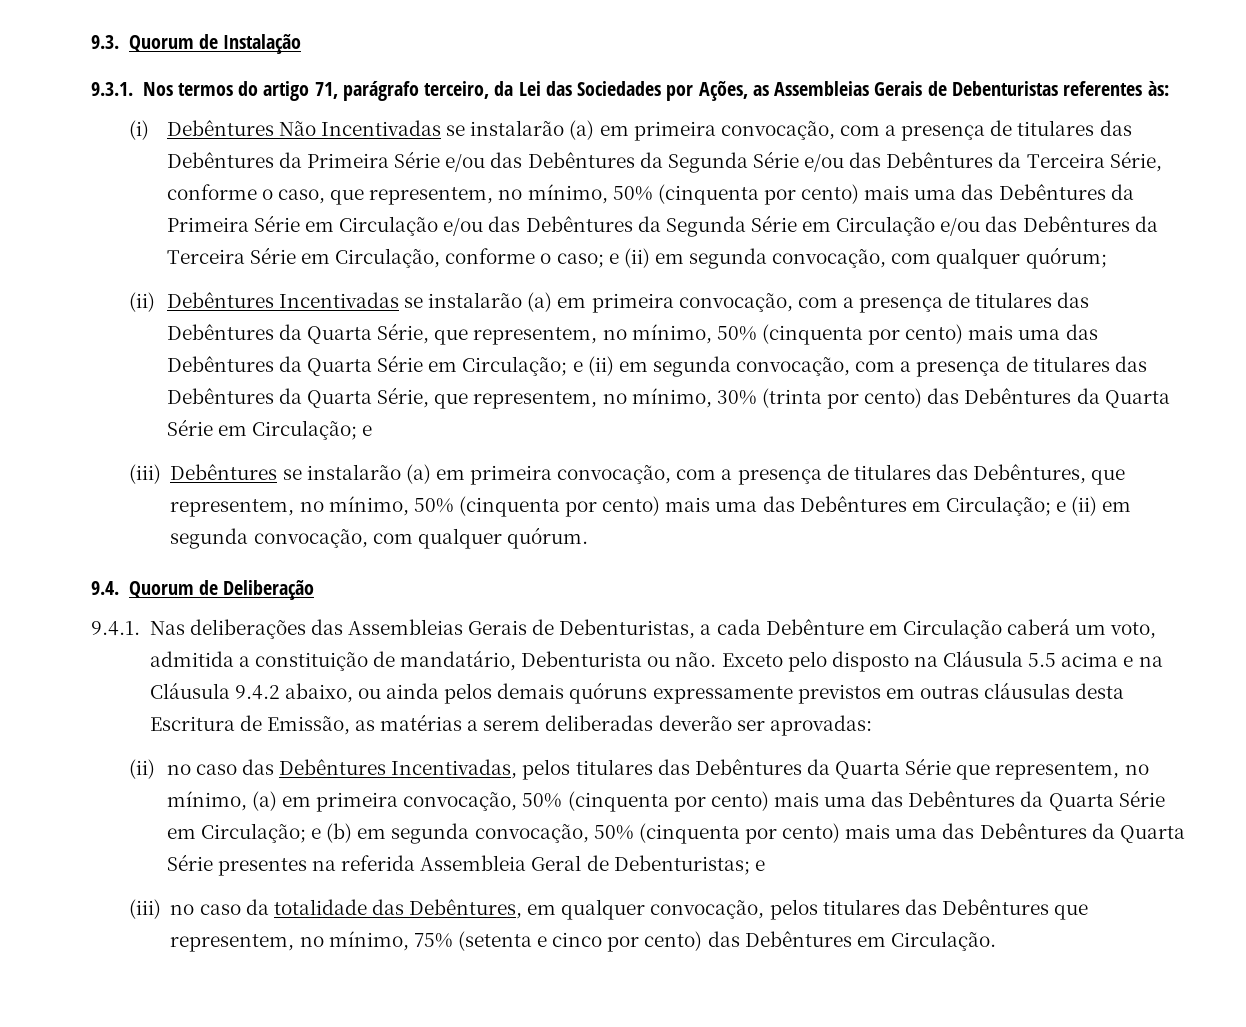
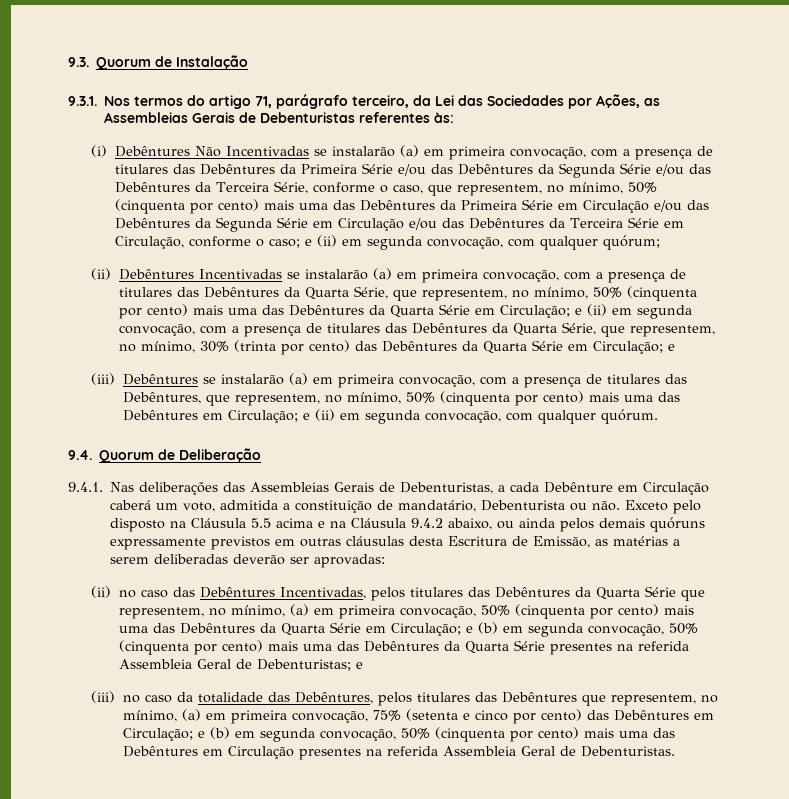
[527,899,765,920] em qualquer convocação, -> (373, 698) none
(409, 941) none -> [181,709,368,724] (a) em primeira convocação,
[890,931,996,951] Circulação. -> [122,727,675,742] [122,746,675,760] Circulação; e (b) em segunda convocação, 50% (cinquenta por cento) mais uma das Debêntures em Circulação presentes na referida Assembleia Geral de Debenturistas.

